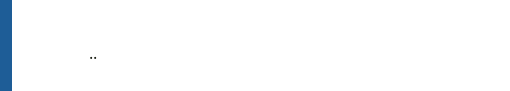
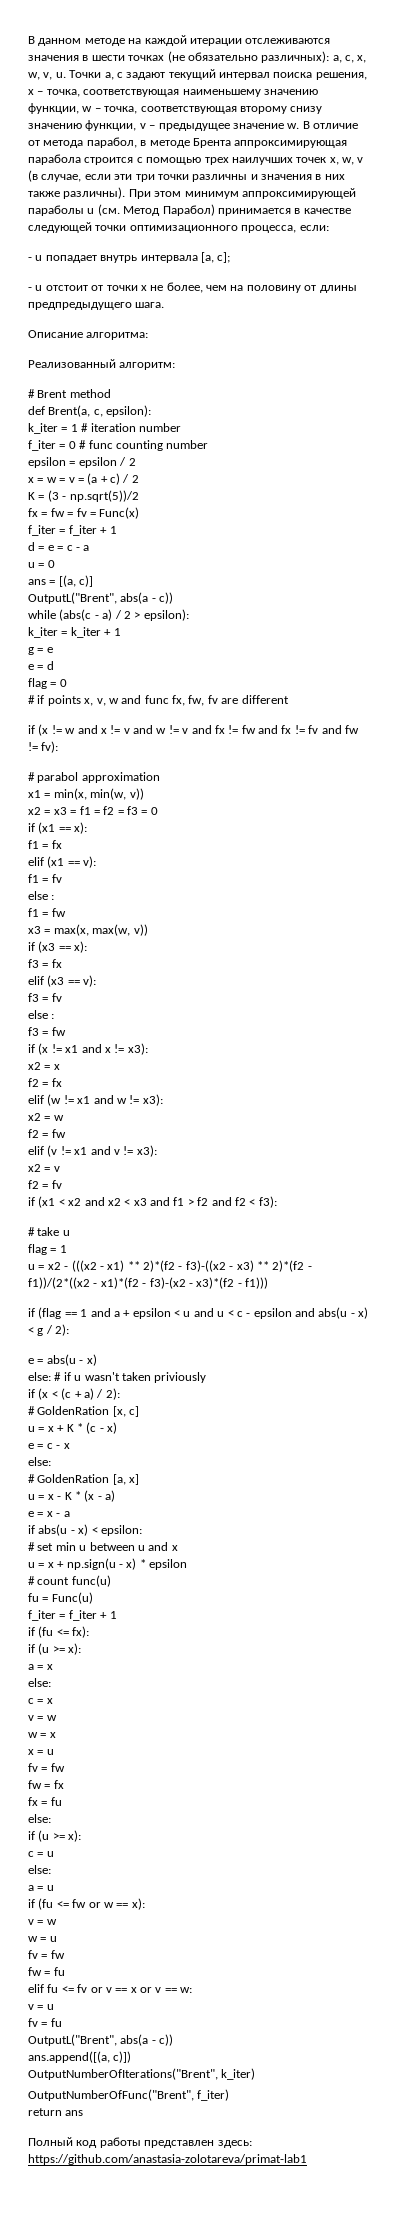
[89,56,97,59] .. -> [28,35,331,46] [28,51,367,63] [28,69,367,80] [28,89,318,97] [28,103,323,114] [28,120,358,131] [28,137,348,148] [28,154,364,165] [28,170,345,182] [28,187,356,199] [28,204,351,216] [28,222,329,233] [28,252,231,263] [28,282,357,293] [28,302,165,310] [28,330,149,340] [28,359,176,370] [28,389,111,398] [28,405,152,417] [28,423,181,434] [28,440,209,451] [28,457,136,468] [28,473,139,485] [28,490,139,502] [28,507,140,519] [28,525,117,536] [28,542,90,551] [28,560,55,568] [28,575,94,587] [28,592,174,604] [28,609,189,621] [28,627,121,638] [28,647,53,655] [28,661,54,670] [28,678,67,689] [28,695,289,706] [28,724,359,736] [28,741,59,753] [28,772,160,783] [28,788,144,800] [28,806,158,815] [28,822,88,834] [28,840,62,849] [28,856,97,868] [28,874,62,883] [28,891,55,900] [28,908,66,917] [28,924,148,936] [28,941,88,953] [28,959,62,968] [28,975,97,987] [28,993,62,1002] [28,1010,55,1019] [28,1027,66,1036] [28,1043,148,1055] [28,1062,60,1070] [28,1078,62,1087] [28,1094,163,1106] [28,1113,64,1121] [28,1129,66,1138] [28,1145,157,1157] [28,1164,60,1172] [28,1180,62,1189] [28,1196,277,1208] [28,1227,70,1236] [28,1244,67,1255] [28,1260,312,1272] [28,1277,268,1289] [28,1307,369,1319] [28,1324,70,1336] [28,1354,97,1366] [28,1372,207,1383] [28,1388,120,1400] [28,1406,140,1417] [28,1422,117,1434] [28,1443,70,1449] [28,1457,51,1466] [28,1474,140,1485] [28,1490,115,1502] [28,1511,70,1517] [28,1524,142,1536] [28,1542,178,1551] [28,1558,187,1570] [28,1575,111,1587] [28,1592,93,1604] [28,1610,117,1621] [28,1626,90,1638] [28,1643,82,1655] [28,1664,53,1670] [28,1678,51,1687] [28,1698,53,1704] [28,1715,57,1721] [28,1732,56,1738] [28,1749,54,1755] [28,1763,65,1772] [28,1780,64,1789] [28,1797,62,1806] [28,1814,51,1823] [28,1830,82,1842] [28,1851,54,1857] [28,1865,51,1874] [28,1885,54,1891] [28,1898,145,1910] [28,1919,57,1925] [28,1936,57,1942] [28,1950,65,1959] [28,1967,65,1976] [28,1984,193,1993] [28,2004,54,2010] [28,2018,62,2027] [28,2034,174,2046] [28,2051,132,2063] [28,2068,256,2080] [28,2089,230,2101] [28,2108,84,2116] [28,2137,252,2148] [28,2154,307,2165] В данном методе на каждой итерации отслеживаются значения в шести точках (не обязательно различных): a, c, x, w, v, u. Точки a, c задают текущий интервал поиска решения, x – точка, соответствующая наименьшему значению функции, w – точка, соответствующая второму снизу значению функции, v – предыдущее значение w. В отличие от метода парабол, в методе Брента аппроксимирующая парабола строится с помощью трех наилучших точек x, w, v (в случае, если эти три точки различны и значения в них также различны). При этом минимум аппроксимирующей параболы u (см. Метод Парабол) принимается в качестве следующей точки оптимизационного процесса, если: // - u попадает внутрь интервала [a, c]; // - u отстоит от точки x не более, чем на половину от длины предпредыдущего шага. // Описание алгоритма: // Реализованный алгоритм: // # Brent method // def Brent(a, c, epsilon): // k_iter = 1 # iteration number // f_iter = 0 # func counting number // epsilon = epsilon / 2 // x = w = v = (a + c) / 2 // K = (3 - np.sqrt(5))/2 // fx = fw = fv = Func(x) // f_iter = f_iter + 1 // d = e = c - a // u = 0 // ans = [(a, c)] // OutputL("Brent", abs(a - c)) // while (abs(c - a) / 2 > epsilon): // k_iter = k_iter + 1 // g = e // e = d // flag = 0 // # if points x, v, w and func fx, fw, fv are different // if (x != w and x != v and w != v and fx != fw and fx != fv and fw != fv): // # parabol approximation // x1 = min(x, min(w, v)) // x2 = x3 = f1 = f2 = f3 = 0 // if (x1 == x): // f1 = fx // elif (x1 == v): // f1 = fv // else : // f1 = fw // x3 = max(x, max(w, v)) // if (x3 == x): // f3 = fx // elif (x3 == v): // f3 = fv // else : // f3 = fw // if (x != x1 and x != x3): // x2 = x // f2 = fx // elif (w != x1 and w != x3): // x2 = w // f2 = fw // elif (v != x1 and v != x3): // x2 = v // f2 = fv // if (x1 < x2 and x2 < x3 and f1 > f2 and f2 < f3): // # take u // flag = 1 // u = x2 - (((x2 - x1) ** 2)*(f2 - f3)-((x2 - x3) ** 2)*(f2 - f1))/(2*((x2 - x1)*(f2 - f3)-(x2 - x3)*(f2 - f1))) // if (flag == 1 and a + epsilon < u and u < c - epsilon and abs(u - x) < g / 2): // e = abs(u - x) // else: # if u wasn't taken priviously // if (x < (c + a) / 2): // # GoldenRation [x, c] // u = x + K * (c - x) // e = c - x // else: // # GoldenRation [a, x] // u = x - K * (x - a) // e = x - a // if abs(u - x) < epsilon: // # set min u between u and x // u = x + np.sign(u - x) * epsilon // # count func(u) // fu = Func(u) // f_iter = f_iter + 1 // if (fu <= fx): // if (u >= x): // a = x // else: // c = x // v = w // w = x // x = u // fv = fw // fw = fx // fx = fu // else: // if (u >= x): // c = u // else: // a = u // if (fu <= fw or w == x): // v = w // w = u // fv = fw // fw = fu // elif fu <= fv or v == x or v == w: // v = u // fv = fu // OutputL("Brent", abs(a - c)) // ans.append([(a, c)]) // OutputNumberOfIterations("Brent", k_iter) // OutputNumberOfFunc("Brent", f_iter) // return ans // Полный код работы представлен здесь: https://github.com/anastasia-zolotareva/primat-lab1

